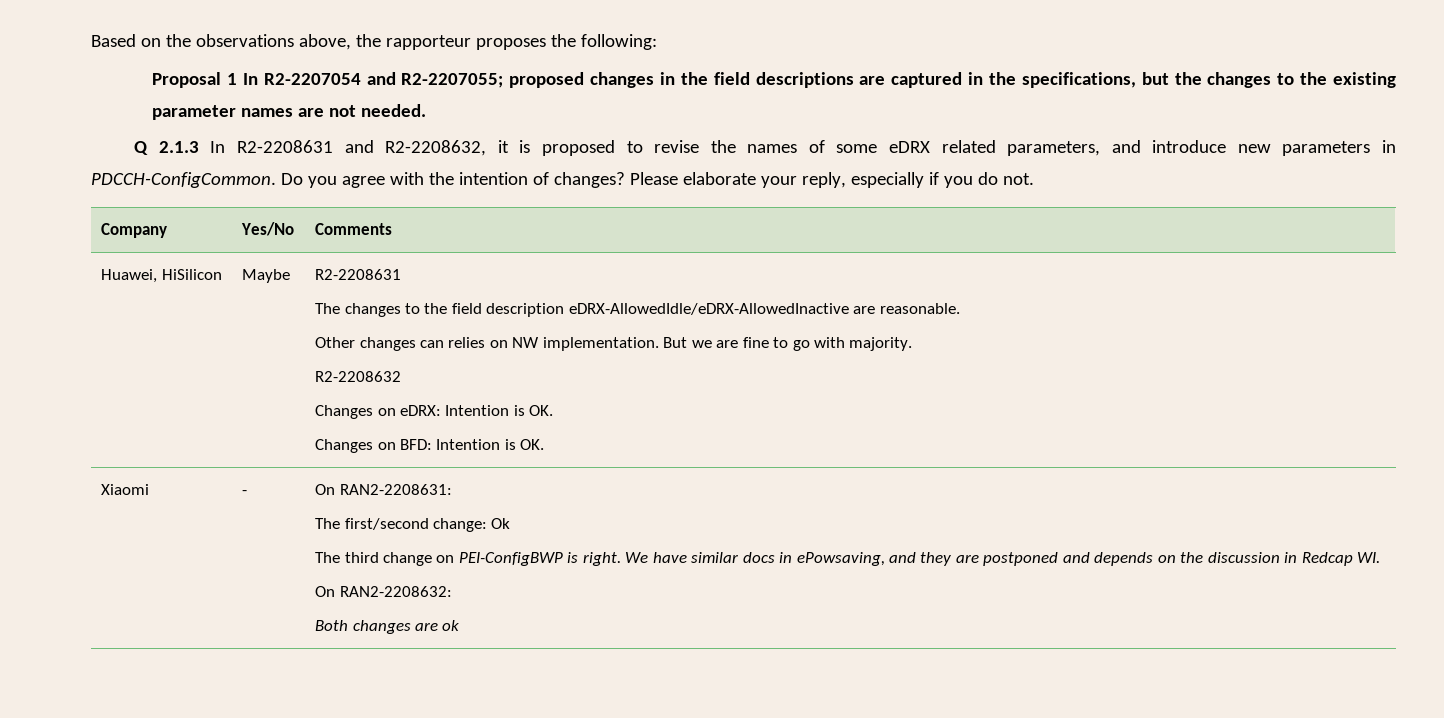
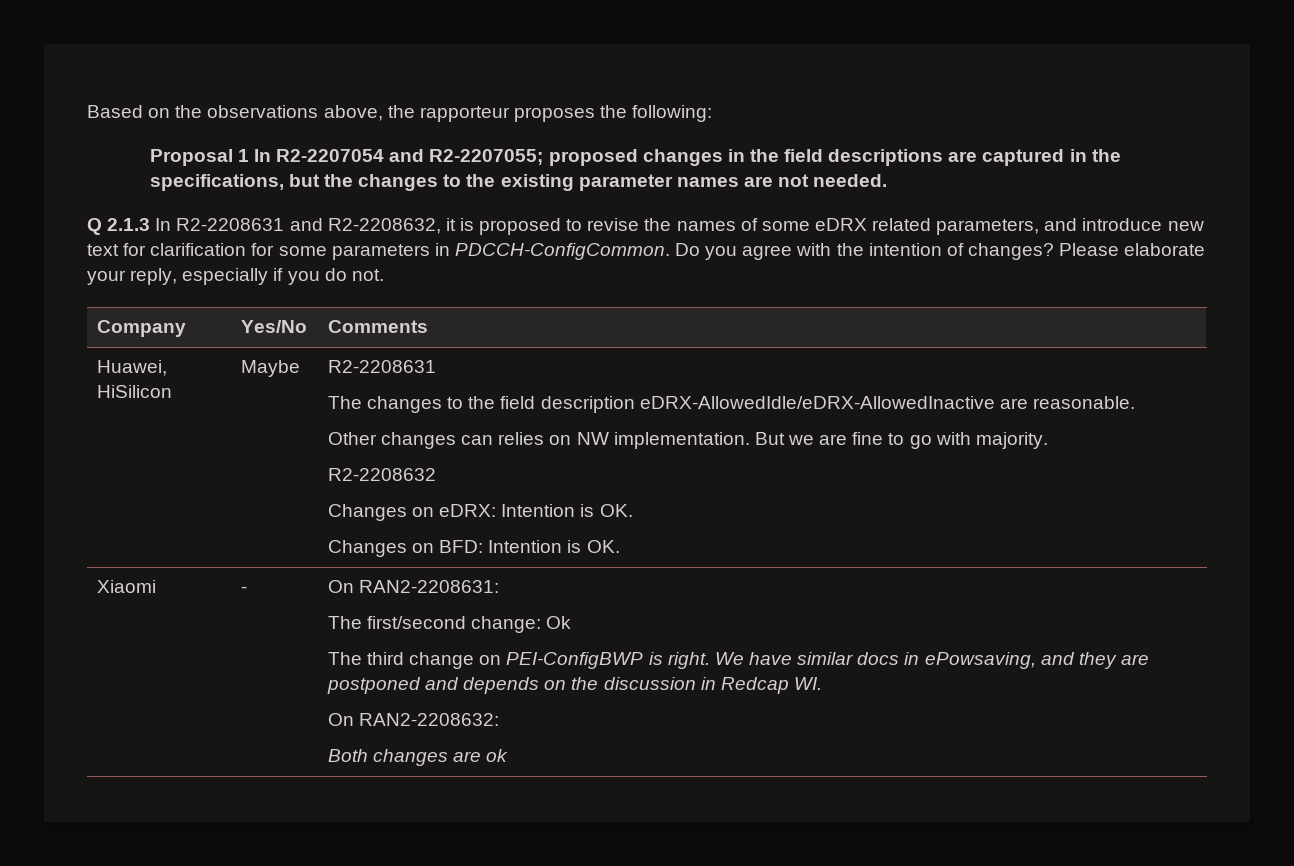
(1271, 148) none -> [87,243,327,256] text for clarification for some

